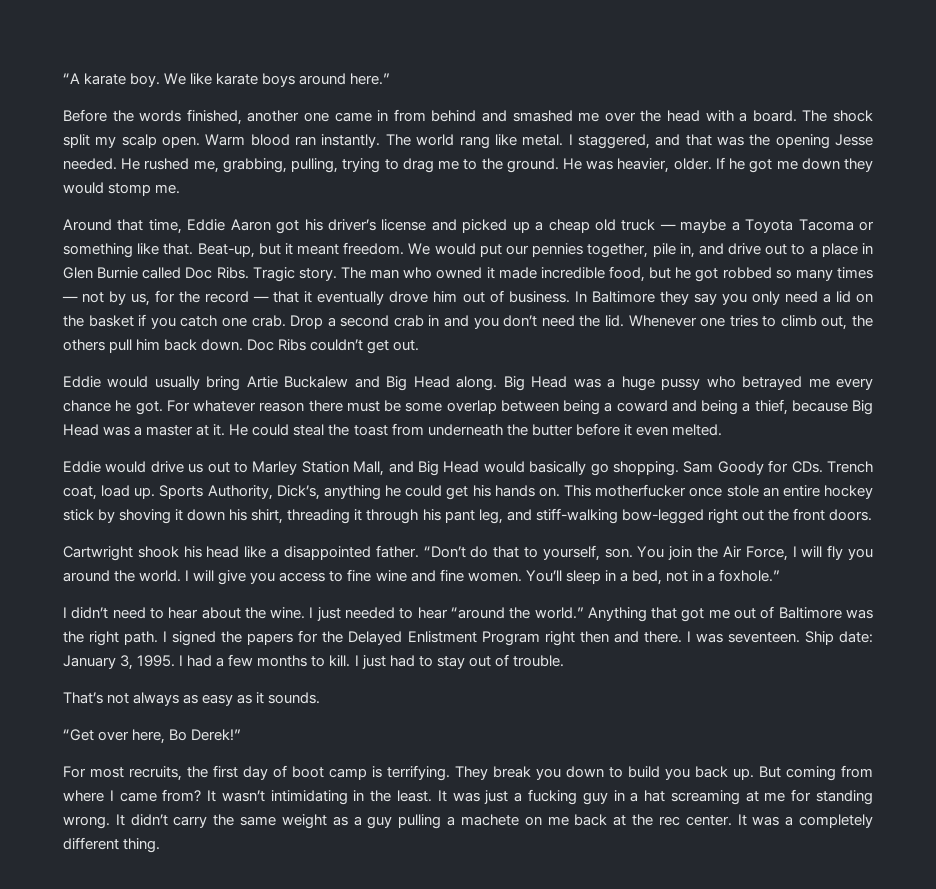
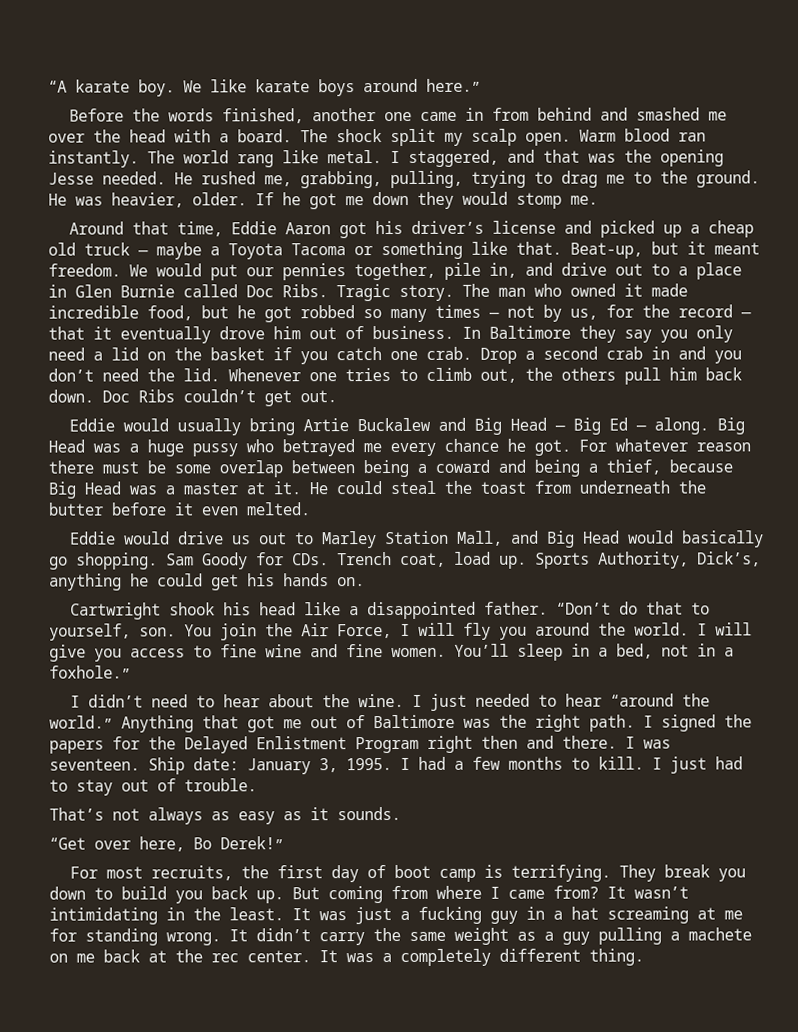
(450, 382) none -> [555,417,648,435] — Big Ed —
[564,484,873,499] [63,508,872,524] This motherfucker once stole an entire hockey stick by shoving it down his shirt, threading it through his pant leg, and stiff-walking bow-legged right out the front doors. -> (365, 582) none

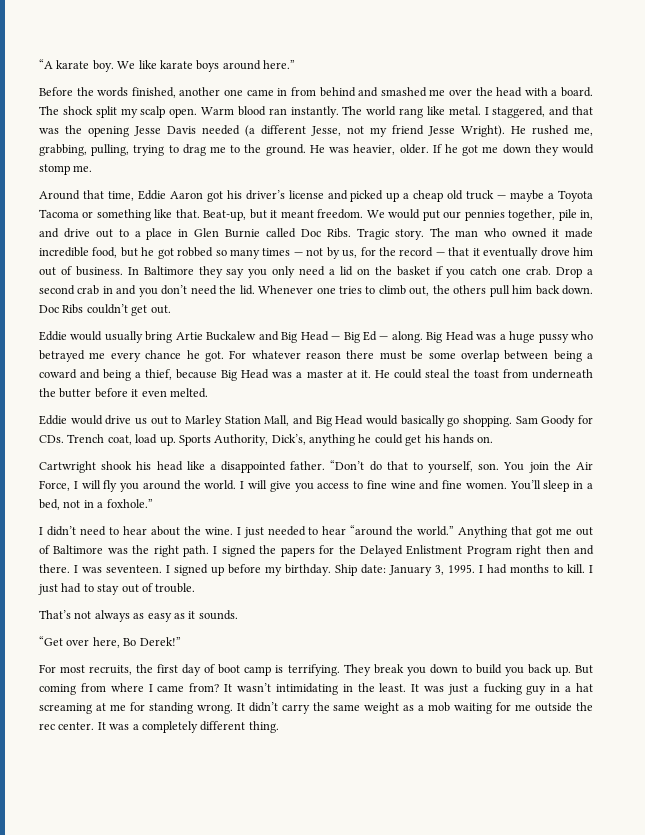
[102,171,166,185] needed. -> [167,125,505,137] Davis needed (a different Jesse, not my friend Jesse Wright).
(140, 764) none -> [166,564,331,576] I signed up before my birthday.
[454,756,501,770] a few -> (507, 569) none
[562,927,752,945] [49,949,167,963] guy pulling a machete on me back at -> [428,702,573,714] mob waiting for me outside

